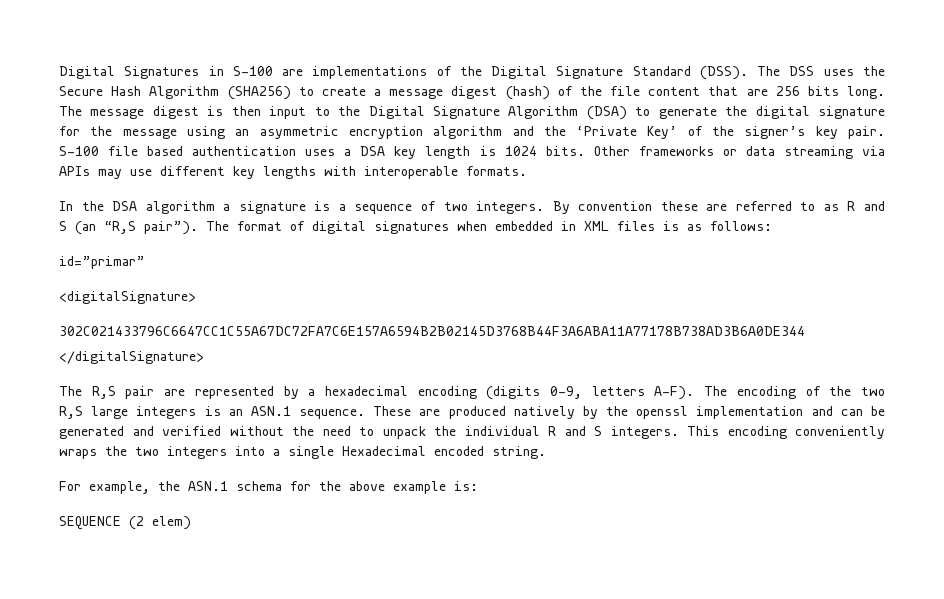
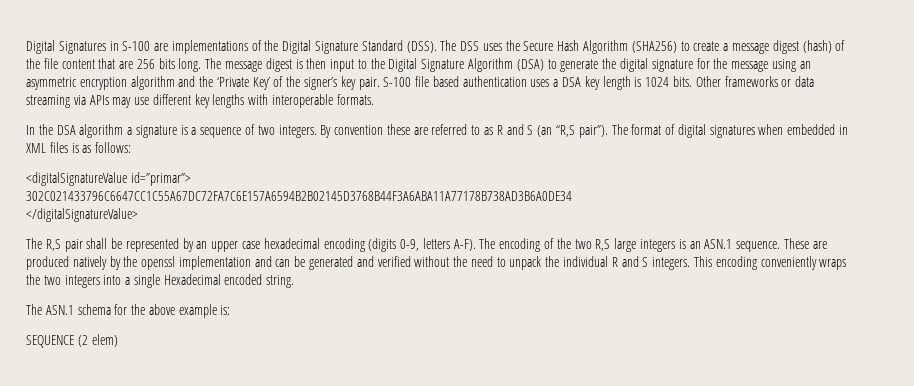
[59,256,145,269] [59,291,196,304] [59,326,805,336] [59,351,204,364] id=”primar” // <digitalSignature> // 302C021433796C6647CC1C55A67DC72FA7C6E157A6594B2B02145D3768B44F3A6ABA11A77178B738AD3B6A0DE344 // </digitalSignature> -> [26,172,191,186] [26,191,572,201] [26,208,138,222] <digitalSignatureValue id=”primar”> // 302C021433796C6647CC1C55A67DC72FA7C6E157A6594B2B02145D3768B44F3A6ABA11A77178B738AD3B6A0DE34 // </digitalSignatureValue>
[164,386,316,399] are represented by a -> [86,238,261,252] shall be represented by an upper case
[59,481,180,494] For example, the -> [26,304,42,315] The

